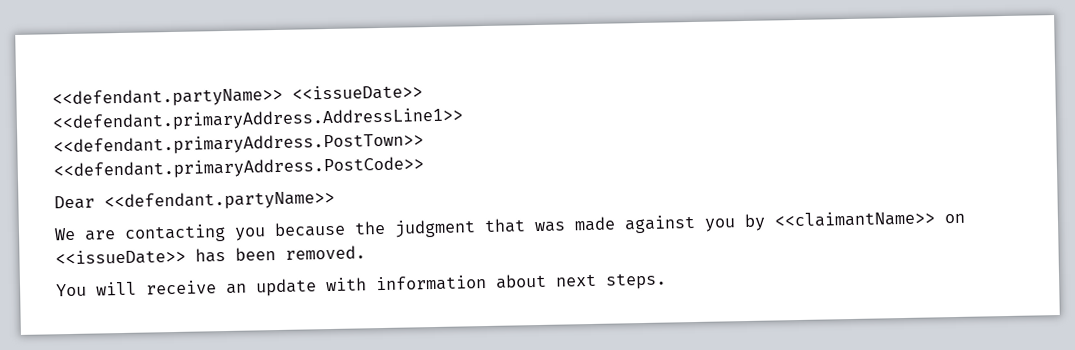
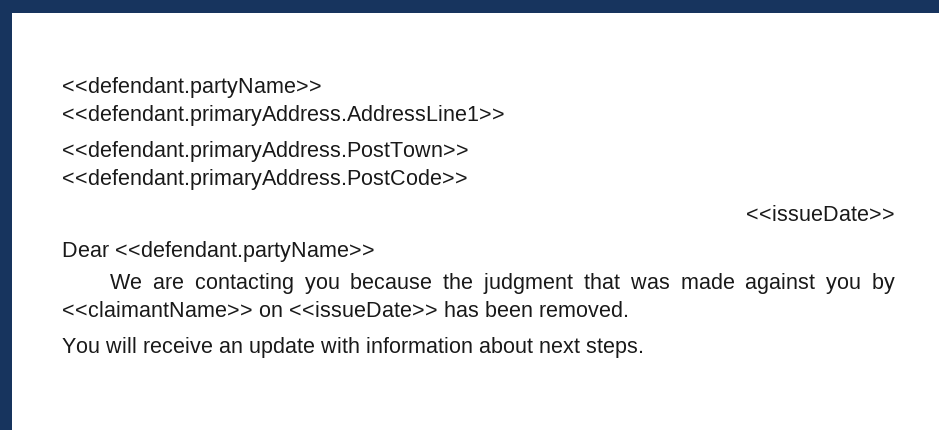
[52,84,423,109] <<defendant.partyName>> <<issueDate>> -> [62,77,322,98] <<defendant.partyName>>
(424, 168) none -> [746,205,895,221] // <<issueDate>>

